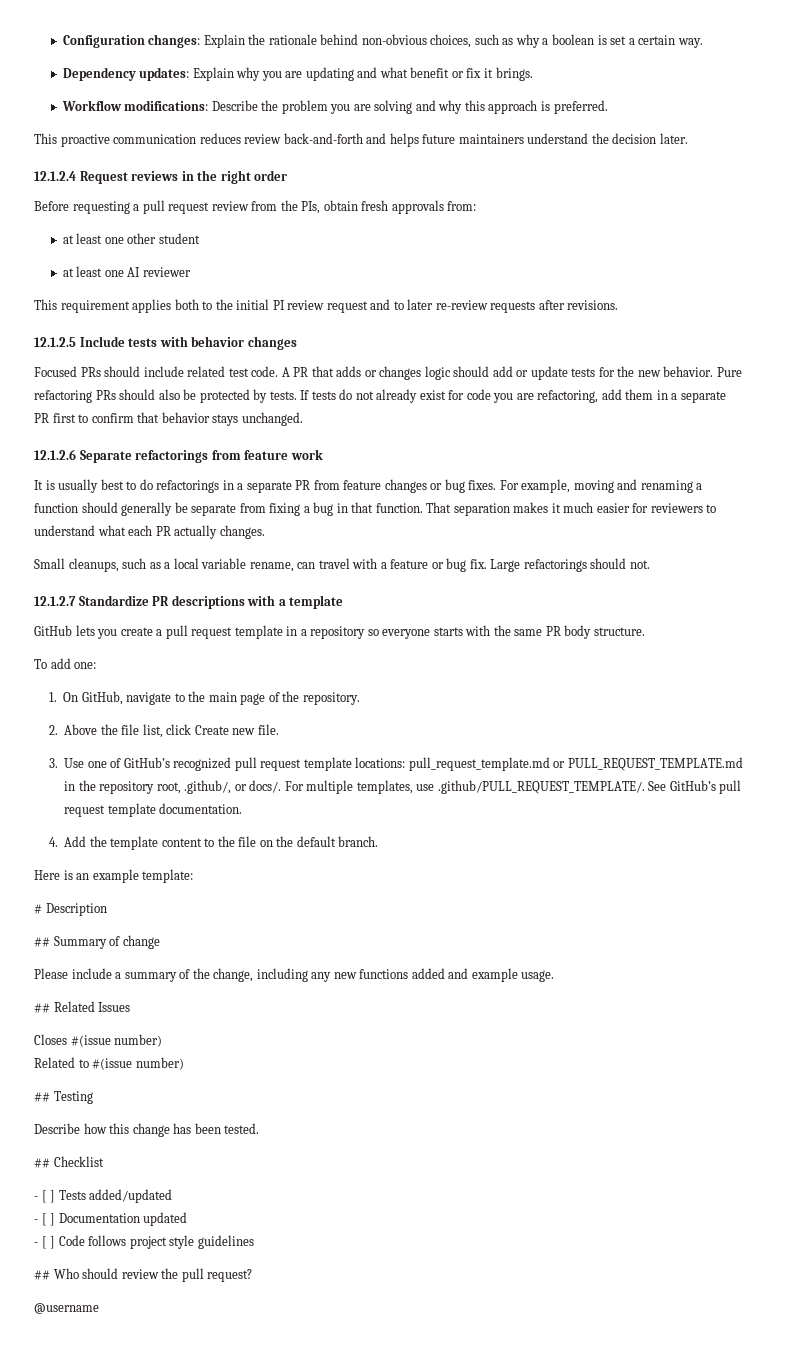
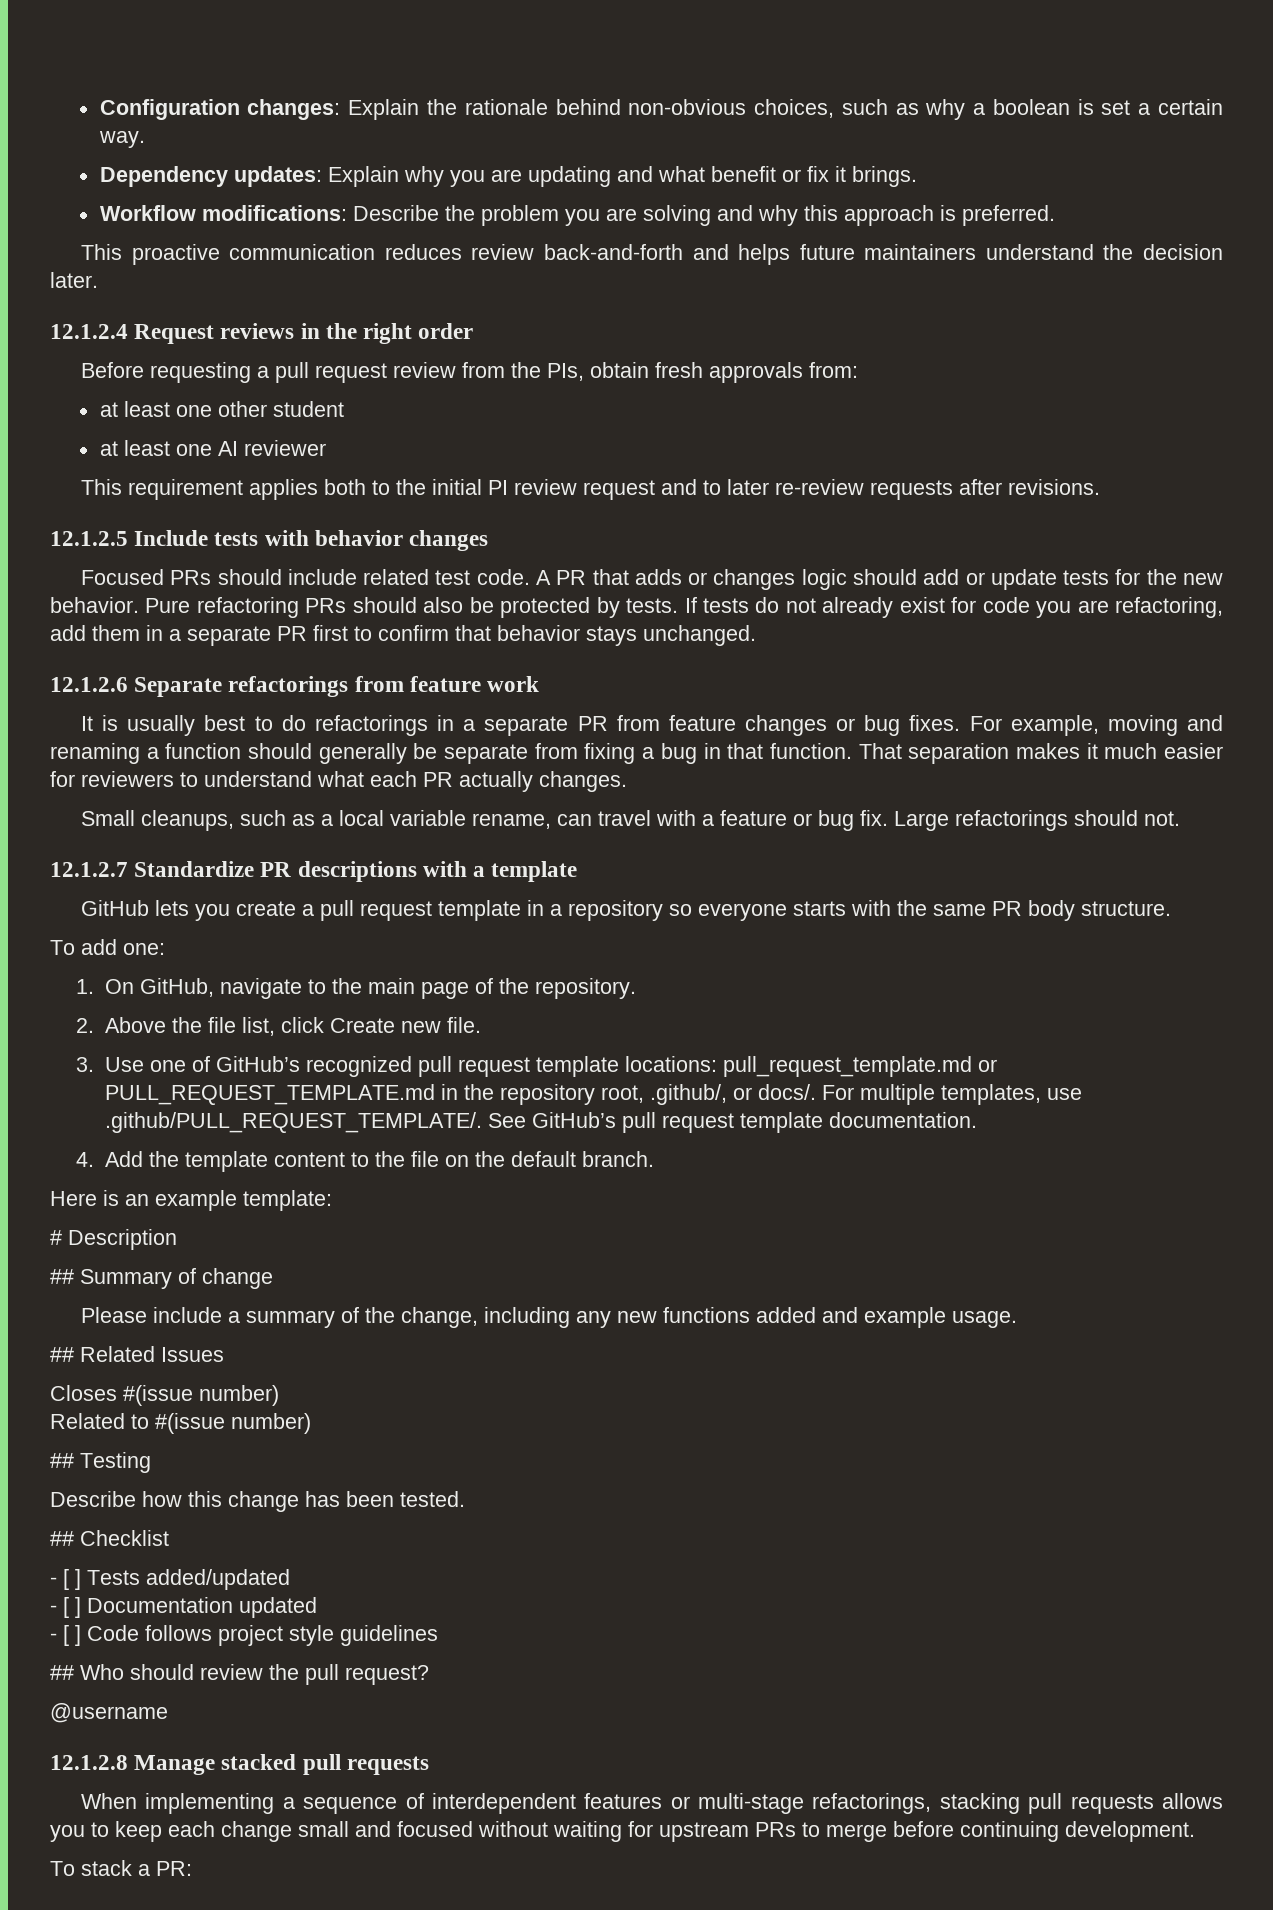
(99, 1308) none -> [50,1754,429,1775] [80,1793,1223,1814] [50,1821,1195,1842] [50,1860,192,1876] // 12.1.2.8 Manage stacked pull requests // When implementing a sequence of interdependent features or multi-stage refactorings, stacking pull requests allows you to keep each change small and focused without waiting for upstream PRs to merge before continuing development. // To stack a PR:

